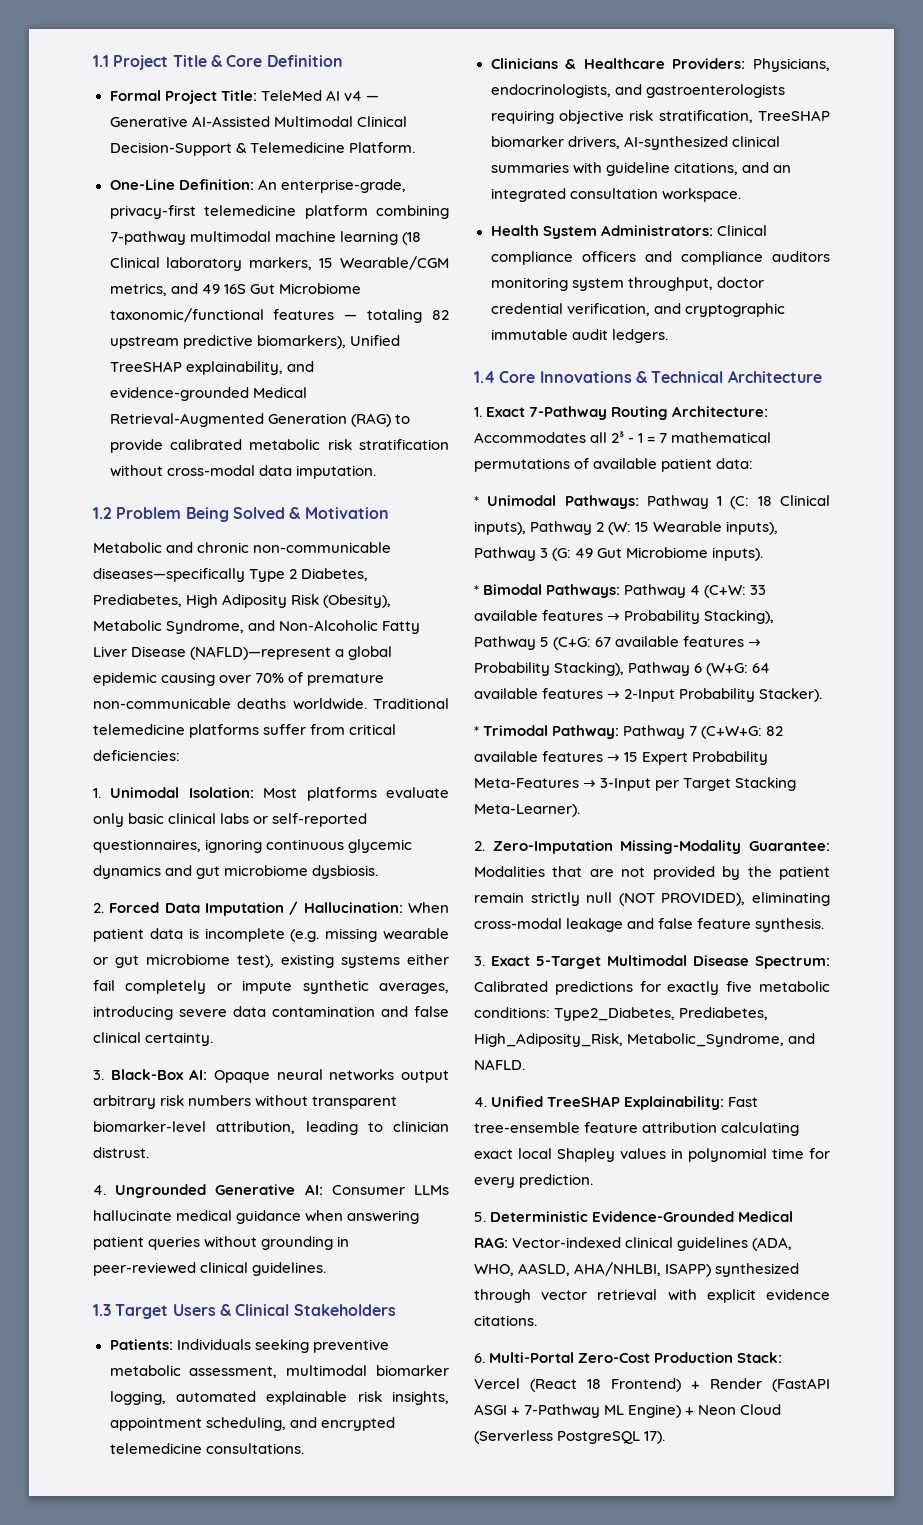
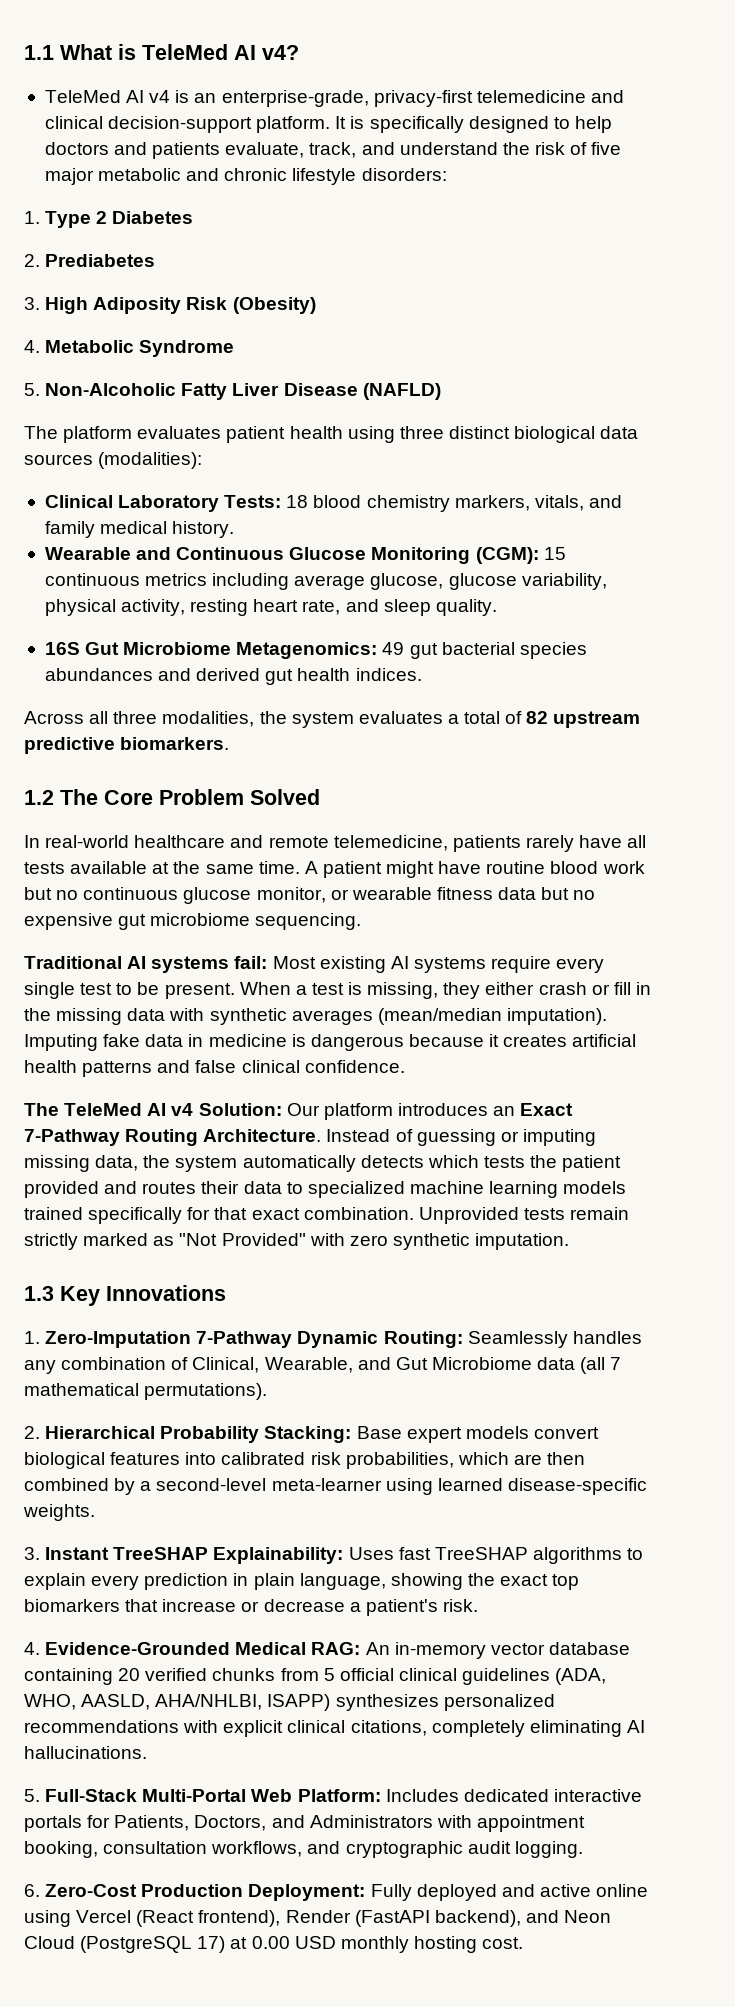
[113,55,343,70] [109,90,379,104] [109,116,407,127] [109,142,415,156] [109,179,406,193] [109,205,449,219] [109,231,421,245] [109,256,449,271] [109,283,361,296] [109,308,449,323] [109,335,400,349] [109,361,314,375] [109,387,307,401] [109,413,410,427] [109,439,449,453] [109,465,376,479] [93,507,389,522] [93,542,392,553] [93,568,369,582] [93,594,392,608] [93,620,421,634] [93,646,393,660] [93,672,385,686] [93,698,449,710] [93,724,397,738] [93,750,180,761] [93,787,449,801] [93,813,368,827] [93,839,413,853] [93,865,379,879] [93,901,449,916] [93,928,449,942] [93,954,449,968] [93,980,449,994] [93,1006,449,1020] [93,1032,214,1046] [93,1069,449,1083] [93,1095,398,1109] [93,1121,449,1135] [93,1147,149,1158] [93,1184,449,1198] [93,1210,420,1224] [93,1236,350,1250] [93,1262,327,1276] [93,1304,396,1319] [109,1339,389,1353] [109,1365,449,1378] [109,1391,449,1405] [109,1417,395,1431] [109,1443,304,1454] [490,58,830,72] [490,84,785,98] [490,110,830,124] [490,136,780,150] [490,162,791,176] [490,188,741,202] [490,225,767,239] [490,251,830,265] [490,277,764,291] [490,303,785,317] [490,329,668,343] [474,370,822,383] [474,406,769,420] [474,431,772,443] [474,458,754,472] [474,495,830,509] [474,521,779,535] [474,547,764,561] [474,584,767,598] [474,610,775,624] [474,636,762,650] [474,662,771,676] [474,688,823,702] [474,725,784,739] [474,751,769,765] [474,777,797,791] [474,804,580,817] [474,840,830,854] [474,866,830,880] [474,892,830,906] [474,918,825,932] [474,955,830,969] [474,981,830,995] [474,1007,769,1021] [474,1033,816,1047] [474,1059,525,1070] [474,1096,759,1110] [474,1122,800,1136] [474,1148,830,1162] [474,1174,594,1188] [474,1211,794,1222] [474,1237,622,1248] Project Title & Core Definition // Formal Project Title: TeleMed AI v4 — Generative AI-Assisted Multimodal Clinical Decision-Support & Telemedicine Platform. // One-Line Definition: An enterprise-grade, privacy-first telemedicine platform combining 7-pathway multimodal machine learning (18 Clinical laboratory markers, 15 Wearable/CGM metrics, and 49 16S Gut Microbiome taxonomic/functional features — totaling 82 upstream predictive biomarkers), Unified TreeSHAP explainability, and evidence-grounded Medical Retrieval-Augmented Generation (RAG) to provide calibrated metabolic risk stratification without cross-modal data imputation. // 1.2 Problem Being Solved & Motivation // Metabolic and chronic non-communicable diseases—specifically Type 2 Diabetes, Prediabetes, High Adiposity Risk (Obesity), Metabolic Syndrome, and Non-Alcoholic Fatty Liver Disease (NAFLD)—represent a global epidemic causing over 70% of premature non-communicable deaths worldwide. Traditional telemedicine platforms suffer from critical deficiencies: // 1. Unimodal Isolation: Most platforms evaluate only basic clinical labs or self-reported questionnaires, ignoring continuous glycemic dynamics and gut microbiome dysbiosis. // 2. Forced Data Imputation / Hallucination: When patient data is incomplete (e.g. missing wearable or gut microbiome test), existing systems either fail completely or impute synthetic averages, introducing severe data contamination and false clinical certainty. // 3. Black-Box AI: Opaque neural networks output arbitrary risk numbers without transparent biomarker-level attribution, leading to clinician distrust. // 4. Ungrounded Generative AI: Consumer LLMs hallucinate medical guidance when answering patient queries without grounding in peer-reviewed clinical guidelines. // 1.3 Target Users & Clinical Stakeholders // Patients: Individuals seeking preventive metabolic assessment, multimodal biomarker logging, automated explainable risk insights, appointment scheduling, and encrypted telemedicine consultations. // Clinicians & Healthcare Providers: Physicians, endocrinologists, and gastroenterologists requiring objective risk stratification, TreeSHAP biomarker drivers, AI-synthesized clinical summaries with guideline citations, and an integrated consultation workspace. // Health System Administrators: Clinical compliance officers and compliance auditors monitoring system throughput, doctor credential verification, and cryptographic immutable audit ledgers. // 1.4 Core Innovations & Technical Architecture // 1. Exact 7-Pathway Routing Architecture: Accommodates all 2³ - 1 = 7 mathematical permutations of available patient data: // * Unimodal Pathways: Pathway 1 (C: 18 Clinical inputs), Pathway 2 (W: 15 Wearable inputs), Pathway 3 (G: 49 Gut Microbiome inputs). // * Bimodal Pathways: Pathway 4 (C+W: 33 available features → Probability Stacking), Pathway 5 (C+G: 67 available features → Probability Stacking), Pathway 6 (W+G: 64 available features → 2-Input Probability Stacker). // * Trimodal Pathway: Pathway 7 (C+W+G: 82 available features → 15 Expert Probability Meta-Features → 3-Input per Target Stacking Meta-Learner). // 2. Zero-Imputation Missing-Modality Guarantee: Modalities that are not provided by the patient remain strictly null (NOT PROVIDED), eliminating cross-modal leakage and false feature synthesis. // 3. Exact 5-Target Multimodal Disease Spectrum: Calibrated predictions for exactly five metabolic conditions: Type2_Diabetes, Prediabetes, High_Adiposity_Risk, Metabolic_Syndrome, and NAFLD. // 4. Unified TreeSHAP Explainability: Fast tree-ensemble feature attribution calculating exact local Shapley values in polynomial time for every prediction. // 5. Deterministic Evidence-Grounded Medical RAG: Vector-indexed -> [60,44,299,60] [44,90,624,107] [44,116,612,133] [44,142,622,159] [44,168,447,185] [24,211,194,228] [24,254,156,267] [24,297,316,314] [24,340,235,357] [24,383,441,400] [24,426,639,443] [24,452,203,469] [44,495,622,512] [44,521,235,538] [44,547,566,564] [44,573,607,590] [44,599,497,616] [44,642,587,659] [44,668,422,685] [24,711,641,728] [24,737,230,754] [24,789,320,805] [24,835,647,852] [24,861,645,878] [24,887,596,904] [24,913,362,930] [24,956,605,973] [24,982,651,999] [24,1008,607,1025] [24,1034,637,1051] [24,1060,405,1077] [24,1103,574,1120] [24,1129,596,1146] [24,1155,622,1172] [24,1181,627,1198] [24,1207,630,1224] [24,1233,570,1250] [24,1285,226,1306] [24,1331,642,1348] [24,1357,622,1374] [24,1383,268,1400] [24,1426,599,1443] [24,1452,586,1469] [24,1478,647,1495] [23,1504,95,1521] [24,1547,644,1564] [24,1573,580,1590] [24,1599,478,1616] [24,1642,630,1659] [24,1668,394,1685] What is TeleMed AI v4? // TeleMed AI v4 is an enterprise-grade, privacy-first telemedicine and clinical decision-support platform. It is specifically designed to help doctors and patients evaluate, track, and understand the risk of five major metabolic and chronic lifestyle disorders: // 1. Type 2 Diabetes // 2. Prediabetes // 3. High Adiposity Risk (Obesity) // 4. Metabolic Syndrome // 5. Non-Alcoholic Fatty Liver Disease (NAFLD) // The platform evaluates patient health using three distinct biological data sources (modalities): // Clinical Laboratory Tests: 18 blood chemistry markers, vitals, and family medical history. // Wearable and Continuous Glucose Monitoring (CGM): 15 continuous metrics including average glucose, glucose variability, physical activity, resting heart rate, and sleep quality. // 16S Gut Microbiome Metagenomics: 49 gut bacterial species abundances and derived gut health indices. // Across all three modalities, the system evaluates a total of 82 upstream predictive biomarkers. // 1.2 The Core Problem Solved // In real-world healthcare and remote telemedicine, patients rarely have all tests available at the same time. A patient might have routine blood work but no continuous glucose monitor, or wearable fitness data but no expensive gut microbiome sequencing. // Traditional AI systems fail: Most existing AI systems require every single test to be present. When a test is missing, they either crash or fill in the missing data with synthetic averages (mean/median imputation). Imputing fake data in medicine is dangerous because it creates artificial health patterns and false clinical confidence. // The TeleMed AI v4 Solution: Our platform introduces an Exact 7-Pathway Routing Architecture. Instead of guessing or imputing missing data, the system automatically detects which tests the patient provided and routes their data to specialized machine learning models trained specifically for that exact combination. Unprovided tests remain strictly marked as "Not Provided" with zero synthetic imputation. // 1.3 Key Innovations // 1. Zero-Imputation 7-Pathway Dynamic Routing: Seamlessly handles any combination of Clinical, Wearable, and Gut Microbiome data (all 7 mathematical permutations). // 2. Hierarchical Probability Stacking: Base expert models convert biological features into calibrated risk probabilities, which are then combined by a second-level meta-learner using learned disease-specific weights. // 3. Instant TreeSHAP Explainability: Uses fast TreeSHAP algorithms to explain every prediction in plain language, showing the exact top biomarkers that increase or decrease a patient's risk. // 4. Evidence-Grounded Medical RAG: An in-memory vector database containing 20 verified chunks from 5 official
[715,1263,800,1277] [474,1289,830,1303] [474,1315,537,1326] synthesized through vector retrieval with explicit evidence citations. -> [335,1694,555,1711] [24,1720,645,1737] [24,1746,147,1759] [24,1789,642,1802] [24,1815,585,1832] [24,1841,583,1858] synthesizes personalized recommendations with explicit clinical citations, completely eliminating AI hallucinations. // 5. Full-Stack Multi-Portal Web Platform: Includes dedicated interactive portals for Patients, Doctors, and Administrators with appointment booking, consultation workflows, and cryptographic audit logging.
[489,1352,575,1363] Multi-Portal -> (40, 1890) none
[737,1352,783,1363] [474,1378,830,1392] [474,1404,782,1418] [474,1430,666,1444] Stack: Vercel (React 18 Frontend) + Render (FastAPI ASGI + 7-Pathway ML Engine) + Neon Cloud (Serverless PostgreSQL 17). -> [248,1884,649,1901] [24,1910,612,1927] [24,1936,524,1953] Deployment: Fully deployed and active online using Vercel (React frontend), Render (FastAPI backend), and Neon Cloud (PostgreSQL 17) at 0.00 USD monthly hosting cost.

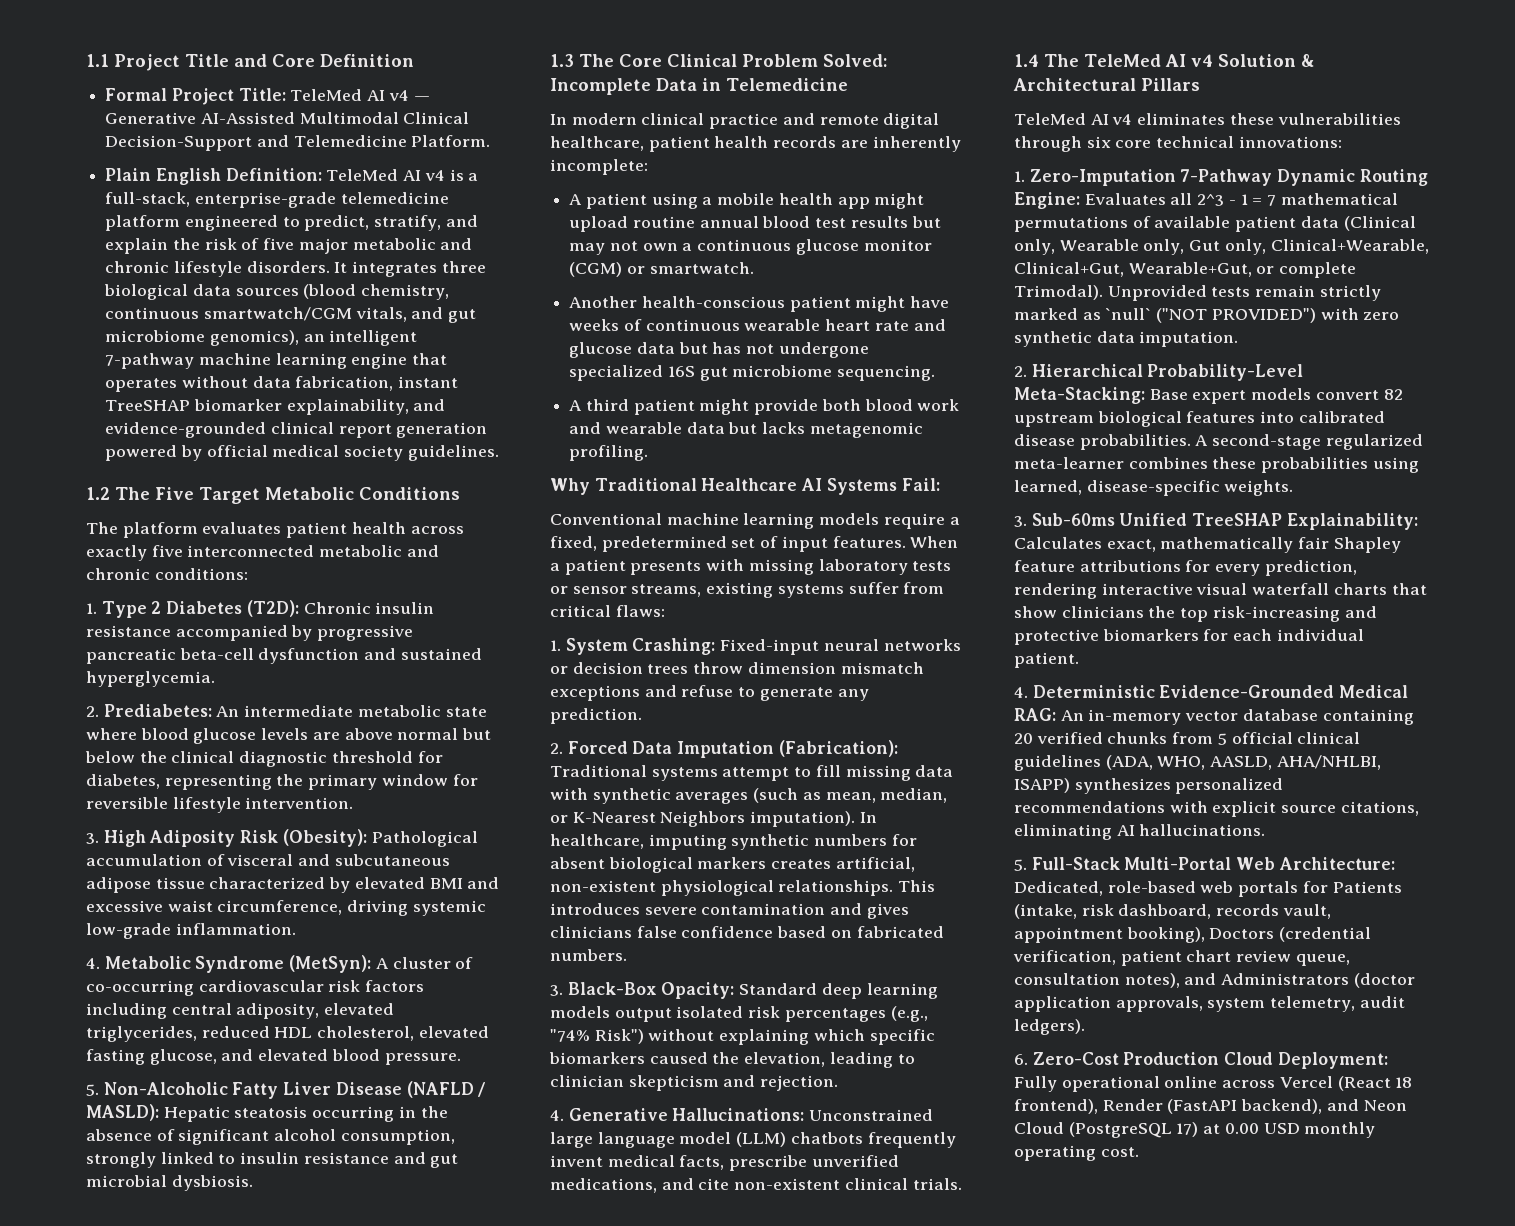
[60,44,299,60] [44,90,624,107] [44,116,612,133] [44,142,498,159] What is TeleMed AI v4? // TeleMed AI v4 is an enterprise-grade, privacy-first telemedicine and clinical decision-support platform. It is specifically designed to help doctors and patients evaluate, track, and understand -> [114,54,414,71] [105,88,430,105] [105,112,470,124] [105,135,491,151] [105,168,479,185] [105,192,449,208] [105,215,478,231] [105,238,169,254] Project Title and Core Definition // Formal Project Title: TeleMed AI v4 — Generative AI-Assisted Multimodal Clinical Decision-Support and Telemedicine Platform. // Plain English Definition: TeleMed AI v4 is a full-stack, enterprise-grade telemedicine platform engineered to predict, stratify, and explain
[361,168,447,181] [24,211,194,228] [24,254,156,267] [24,297,316,314] [24,340,235,357] disorders: // 1. Type 2 Diabetes // 2. Prediabetes // 3. High Adiposity Risk (Obesity) // 4. Metabolic Syndrome -> [246,261,486,277] [104,284,450,300] [105,307,477,323] [105,330,418,346] [105,353,448,369] [105,376,459,392] [105,399,446,415] [105,422,488,438] [105,445,499,461] [86,487,460,504] [86,522,464,538] [86,545,439,561] [86,568,248,580] [86,600,435,618] [86,625,414,641] [86,648,482,664] [86,671,215,687] [86,704,487,717] [86,728,492,744] [85,751,443,767] [86,774,478,790] [86,797,354,813] [86,829,478,847] [86,854,450,866] [86,877,500,893] [86,900,486,916] [86,923,296,939] [86,955,474,973] [86,980,425,996] [86,1003,395,1019] [86,1026,489,1042] [86,1049,461,1065] disorders. It integrates three biological data sources (blood chemistry, continuous smartwatch/CGM vitals, and gut microbiome genomics), an intelligent 7-pathway machine learning engine that operates without data fabrication, instant TreeSHAP biomarker explainability, and evidence-grounded clinical report generation powered by official medical society guidelines. // 1.2 The Five Target Metabolic Conditions // The platform evaluates patient health across exactly five interconnected metabolic and chronic conditions: // 1. Type 2 Diabetes (T2D): Chronic insulin resistance accompanied by progressive pancreatic beta-cell dysfunction and sustained hyperglycemia. // 2. Prediabetes: An intermediate metabolic state where blood glucose levels are above normal but below the clinical diagnostic threshold for diabetes, representing the primary window for reversible lifestyle intervention. // 3. High Adiposity Risk (Obesity): Pathological accumulation of visceral and subcutaneous adipose tissue characterized by elevated BMI and excessive waist circumference, driving systemic low-grade inflammation. // 4. Metabolic Syndrome (MetSyn): A cluster of co-occurring cardiovascular risk factors including central adiposity, elevated triglycerides, reduced HDL cholesterol, elevated fasting glucose, and elevated blood pressure.
[362,383,441,400] [24,426,639,443] [24,452,203,469] [44,495,622,512] [44,521,235,538] [44,547,566,564] [44,573,607,590] [44,599,497,616] [44,642,587,659] [44,668,422,685] [24,711,641,728] [24,737,230,754] [24,789,320,805] [24,835,647,852] [24,861,645,878] [24,887,596,904] [24,913,362,930] [24,956,605,973] [24,982,651,999] [24,1008,51,1021] (NAFLD) // The platform evaluates patient health using three distinct biological data sources (modalities): // Clinical Laboratory Tests: 18 blood chemistry markers, vitals, and family medical history. // Wearable and Continuous Glucose Monitoring (CGM): 15 continuous metrics including average glucose, glucose variability, physical activity, resting heart rate, and sleep quality. // 16S Gut Microbiome Metagenomics: 49 gut bacterial species abundances and derived gut health indices. // Across all three modalities, the system evaluates a total of 82 upstream predictive biomarkers. // 1.2 The Core Problem Solved // In real-world healthcare and remote telemedicine, patients rarely have all tests available at the same time. A patient might have routine blood work but no continuous glucose monitor, or wearable fitness data but no expensive gut microbiome sequencing. // Traditional AI systems fail: Most existing AI systems require every single test to be present. When a test is missing, they either crash or fill in the -> [406,1081,487,1098] [86,1104,448,1122] [86,1129,455,1145] [86,1152,459,1168] [86,1175,253,1191] [550,54,888,67] [550,78,848,95] [550,113,940,129] [550,136,961,152] [550,159,648,175] [569,193,925,209] [569,216,941,232] [569,239,932,255] [569,262,754,277] [569,296,950,312] [569,319,946,331] [569,342,869,358] [569,365,936,381] [569,399,960,415] [569,422,923,438] [569,445,649,461] [550,478,940,495] [550,513,960,529] [550,536,959,552] [550,559,952,575] [550,582,945,598] [550,605,665,617] [550,638,961,655] [550,662,924,674] [550,685,869,701] [550,708,642,724] [550,740,898,758] [550,765,841,781] (NAFLD / MASLD): Hepatic steatosis occurring in the absence of significant alcohol consumption, strongly linked to insulin resistance and gut microbial dysbiosis. // 1.3 The Core Clinical Problem Solved: Incomplete Data in Telemedicine // In modern clinical practice and remote digital healthcare, patient health records are inherently incomplete: // A patient using a mobile health app might upload routine annual blood test results but may not own a continuous glucose monitor (CGM) or smartwatch. // Another health-conscious patient might have weeks of continuous wearable heart rate and glucose data but has not undergone specialized 16S gut microbiome sequencing. // A third patient might provide both blood work and wearable data but lacks metagenomic profiling. // Why Traditional Healthcare AI Systems Fail: // Conventional machine learning models require a fixed, predetermined set of input features. When a patient presents with missing laboratory tests or sensor streams, existing systems suffer from critical flaws: // 1. System Crashing: Fixed-input neural networks or decision trees throw dimension mismatch exceptions and refuse to generate any prediction. // 2. Forced Data Imputation (Fabrication): Traditional systems attempt to fill
[377,1008,607,1025] [24,1034,637,1051] [24,1060,405,1077] [24,1103,574,1120] [24,1129,596,1146] [24,1155,622,1172] [24,1181,627,1198] [24,1207,414,1224] (mean/median imputation). Imputing fake data in medicine is dangerous because it creates artificial health patterns and false clinical confidence. // The TeleMed AI v4 Solution: Our platform introduces an Exact 7-Pathway Routing Architecture. Instead of guessing or imputing missing data, the system automatically detects which tests the patient provided and routes their data to specialized machine learning models trained specifically for that exact combination. -> [753,788,948,803] [550,811,877,827] [550,834,917,850] [550,857,915,873] [550,880,936,896] [550,903,909,919] [550,926,944,938] [550,949,627,961] [550,982,938,999] [550,1006,928,1022] [550,1029,935,1045] [549,1052,915,1068] [550,1075,839,1091] [550,1108,934,1121] [550,1132,956,1148] [550,1155,899,1171] [550,1178,962,1193] [1014,54,1314,67] [1013,78,1200,91] [1014,113,1401,125] [1014,136,1342,152] [1014,169,1428,186] [1014,192,1398,209] [1014,216,1416,232] [1014,239,1429,255] [1014,262,1357,278] [1014,285,1103,300] (such as mean, median, or K-Nearest Neighbors imputation). In healthcare, imputing synthetic numbers for absent biological markers creates artificial, non-existent physiological relationships. This introduces severe contamination and gives clinicians false confidence based on fabricated numbers. // 3. Black-Box Opacity: Standard deep learning models output isolated risk percentages (e.g., "74% Risk") without explaining which specific biomarkers caused the elevation, leading to clinician skepticism and rejection. // 4. Generative Hallucinations: Unconstrained large language model (LLM) chatbots frequently invent medical facts, prescribe unverified medications, and cite non-existent clinical trials. // 1.4 The TeleMed AI v4 Solution & Architectural Pillars // TeleMed AI v4 eliminates these vulnerabilities through six core technical innovations: // 1. Zero-Imputation 7-Pathway Dynamic Routing Engine: Evaluates all 2^3 - 1 = 7 mathematical permutations of available patient data (Clinical only, Wearable only, Gut only, Clinical+Wearable, Clinical+Gut, Wearable+Gut, or complete Trimodal).
[179,1233,306,1246] "Not Provided" -> [1105,308,1316,323] `null` ("NOT PROVIDED")
(470, 1241) none -> [1096,331,1135,343] data
[24,1285,226,1306] [24,1331,642,1348] [24,1357,622,1374] [24,1383,268,1400] // 1.3 Key Innovations // 1. Zero-Imputation 7-Pathway Dynamic Routing: Seamlessly handles any combination of Clinical, Wearable, and Gut Microbiome data (all 7 mathematical permutations). -> (1239, 339) none
[160,1426,352,1443] Probability Stacking: -> [1147,364,1304,381] [1014,387,1145,404] Probability-Level Meta-Stacking:
(599, 1433) none -> [1383,389,1403,400] [1014,413,1094,427] 82 upstream
[310,1452,586,1469] [24,1478,647,1495] [23,1504,95,1521] [24,1547,644,1564] [24,1573,580,1590] [24,1599,478,1616] [24,1642,40,1655] risk probabilities, which are then combined by a second-level meta-learner using learned disease-specific weights. // 3. Instant TreeSHAP Explainability: Uses fast TreeSHAP algorithms to explain every prediction in plain language, showing the exact top biomarkers that increase or decrease a patient's risk. // 4. -> [1014,434,1423,450] [1014,457,1419,473] [1014,480,1294,496] [1014,513,1418,530] [1014,537,1401,553] [1014,560,1357,576] [1014,583,1427,599] [1014,606,1377,622] [1014,629,1364,645] [1014,652,1079,668] [1014,685,1155,698] disease probabilities. A second-stage regularized meta-learner combines these probabilities using learned, disease-specific weights. // 3. Sub-60ms Unified TreeSHAP Explainability: Calculates exact, mathematically fair Shapley feature attributions for every prediction, rendering interactive visual waterfall charts that show clinicians the top risk-increasing and protective biomarkers for each individual patient. // 4. Deterministic
[287,1720,525,1737] clinical citations, completely -> [1281,801,1419,816] source citations,
[297,1789,642,1802] [24,1815,585,1832] [24,1841,583,1858] Platform: Includes dedicated interactive portals for Patients, Doctors, and Administrators with appointment booking, consultation workflows, and cryptographic audit logging. -> [1278,857,1395,870] [1014,881,1402,897] [1014,904,1331,919] [1014,927,1372,943] [1013,950,1350,966] [1014,973,1415,988] [1014,996,1405,1012] [1014,1019,1085,1035] Architecture: Dedicated, role-based web portals for Patients (intake, risk dashboard, records vault, appointment booking), Doctors (credential verification, patient chart review queue, consultation notes), and Administrators (doctor application approvals, system telemetry, audit ledgers).
(244, 1890) none -> [1224,1052,1274,1065] Cloud
[416,1884,649,1901] [24,1910,71,1927] deployed and active online using -> [1061,1076,1276,1092] operational online across
(195, 1918) none -> [1395,1077,1413,1088] 18
[413,1936,477,1953] hosting -> [1014,1145,1096,1161] operating

